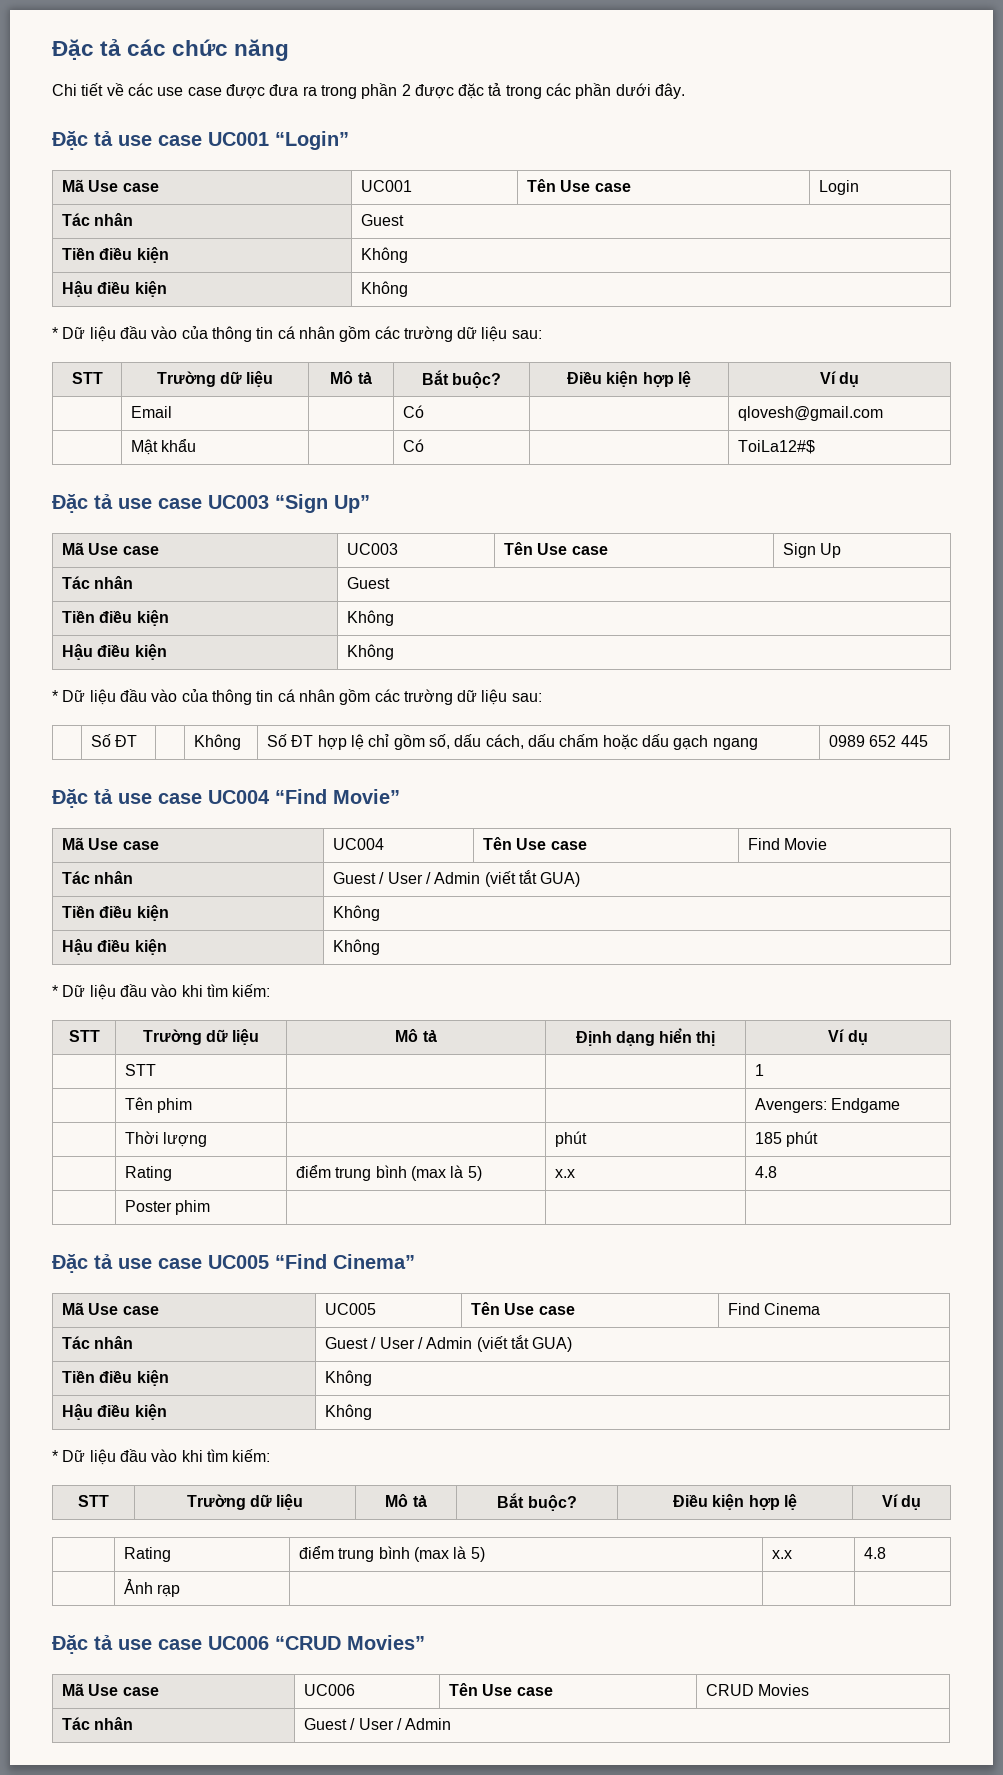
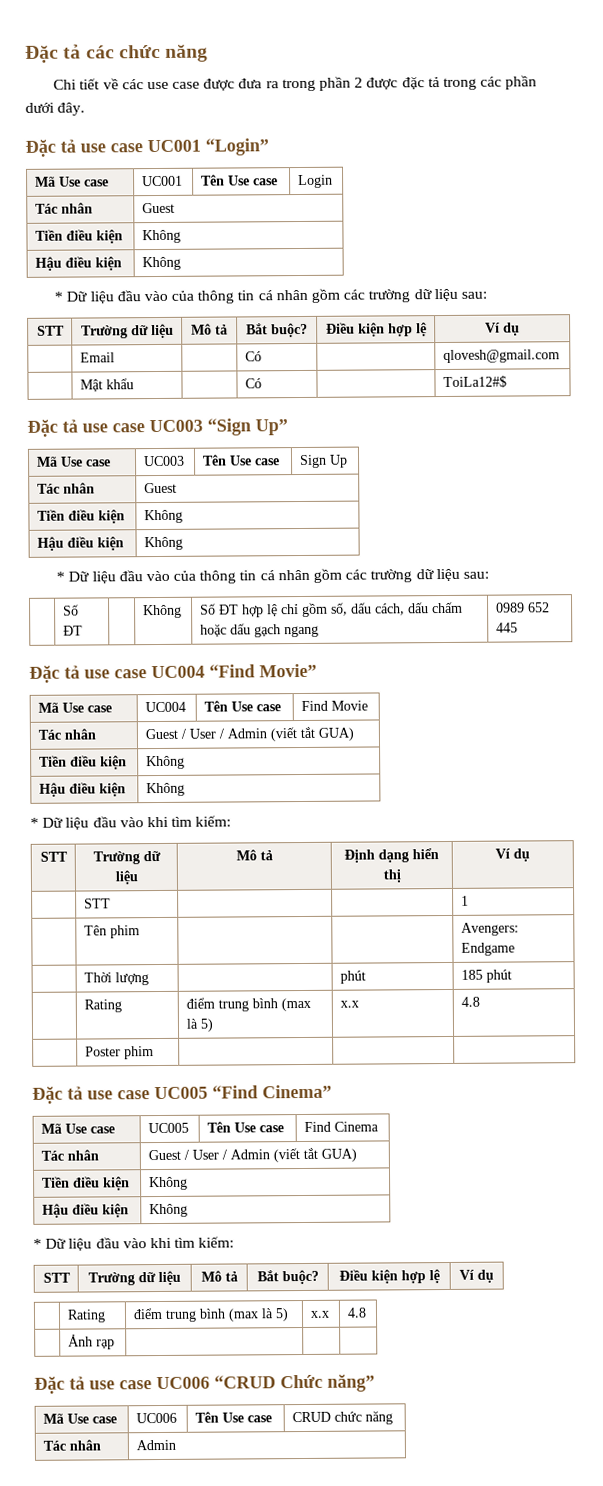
[347,1635,425,1650] Movies” -> [280,1374,375,1392] Chức năng”
[758,1684,810,1696] [62,1717,134,1730] [304,1718,403,1730] Movies // Tác nhân | Guest / User / -> [333,1410,393,1425] [42,1439,101,1451] chức năng // Tác nhân |

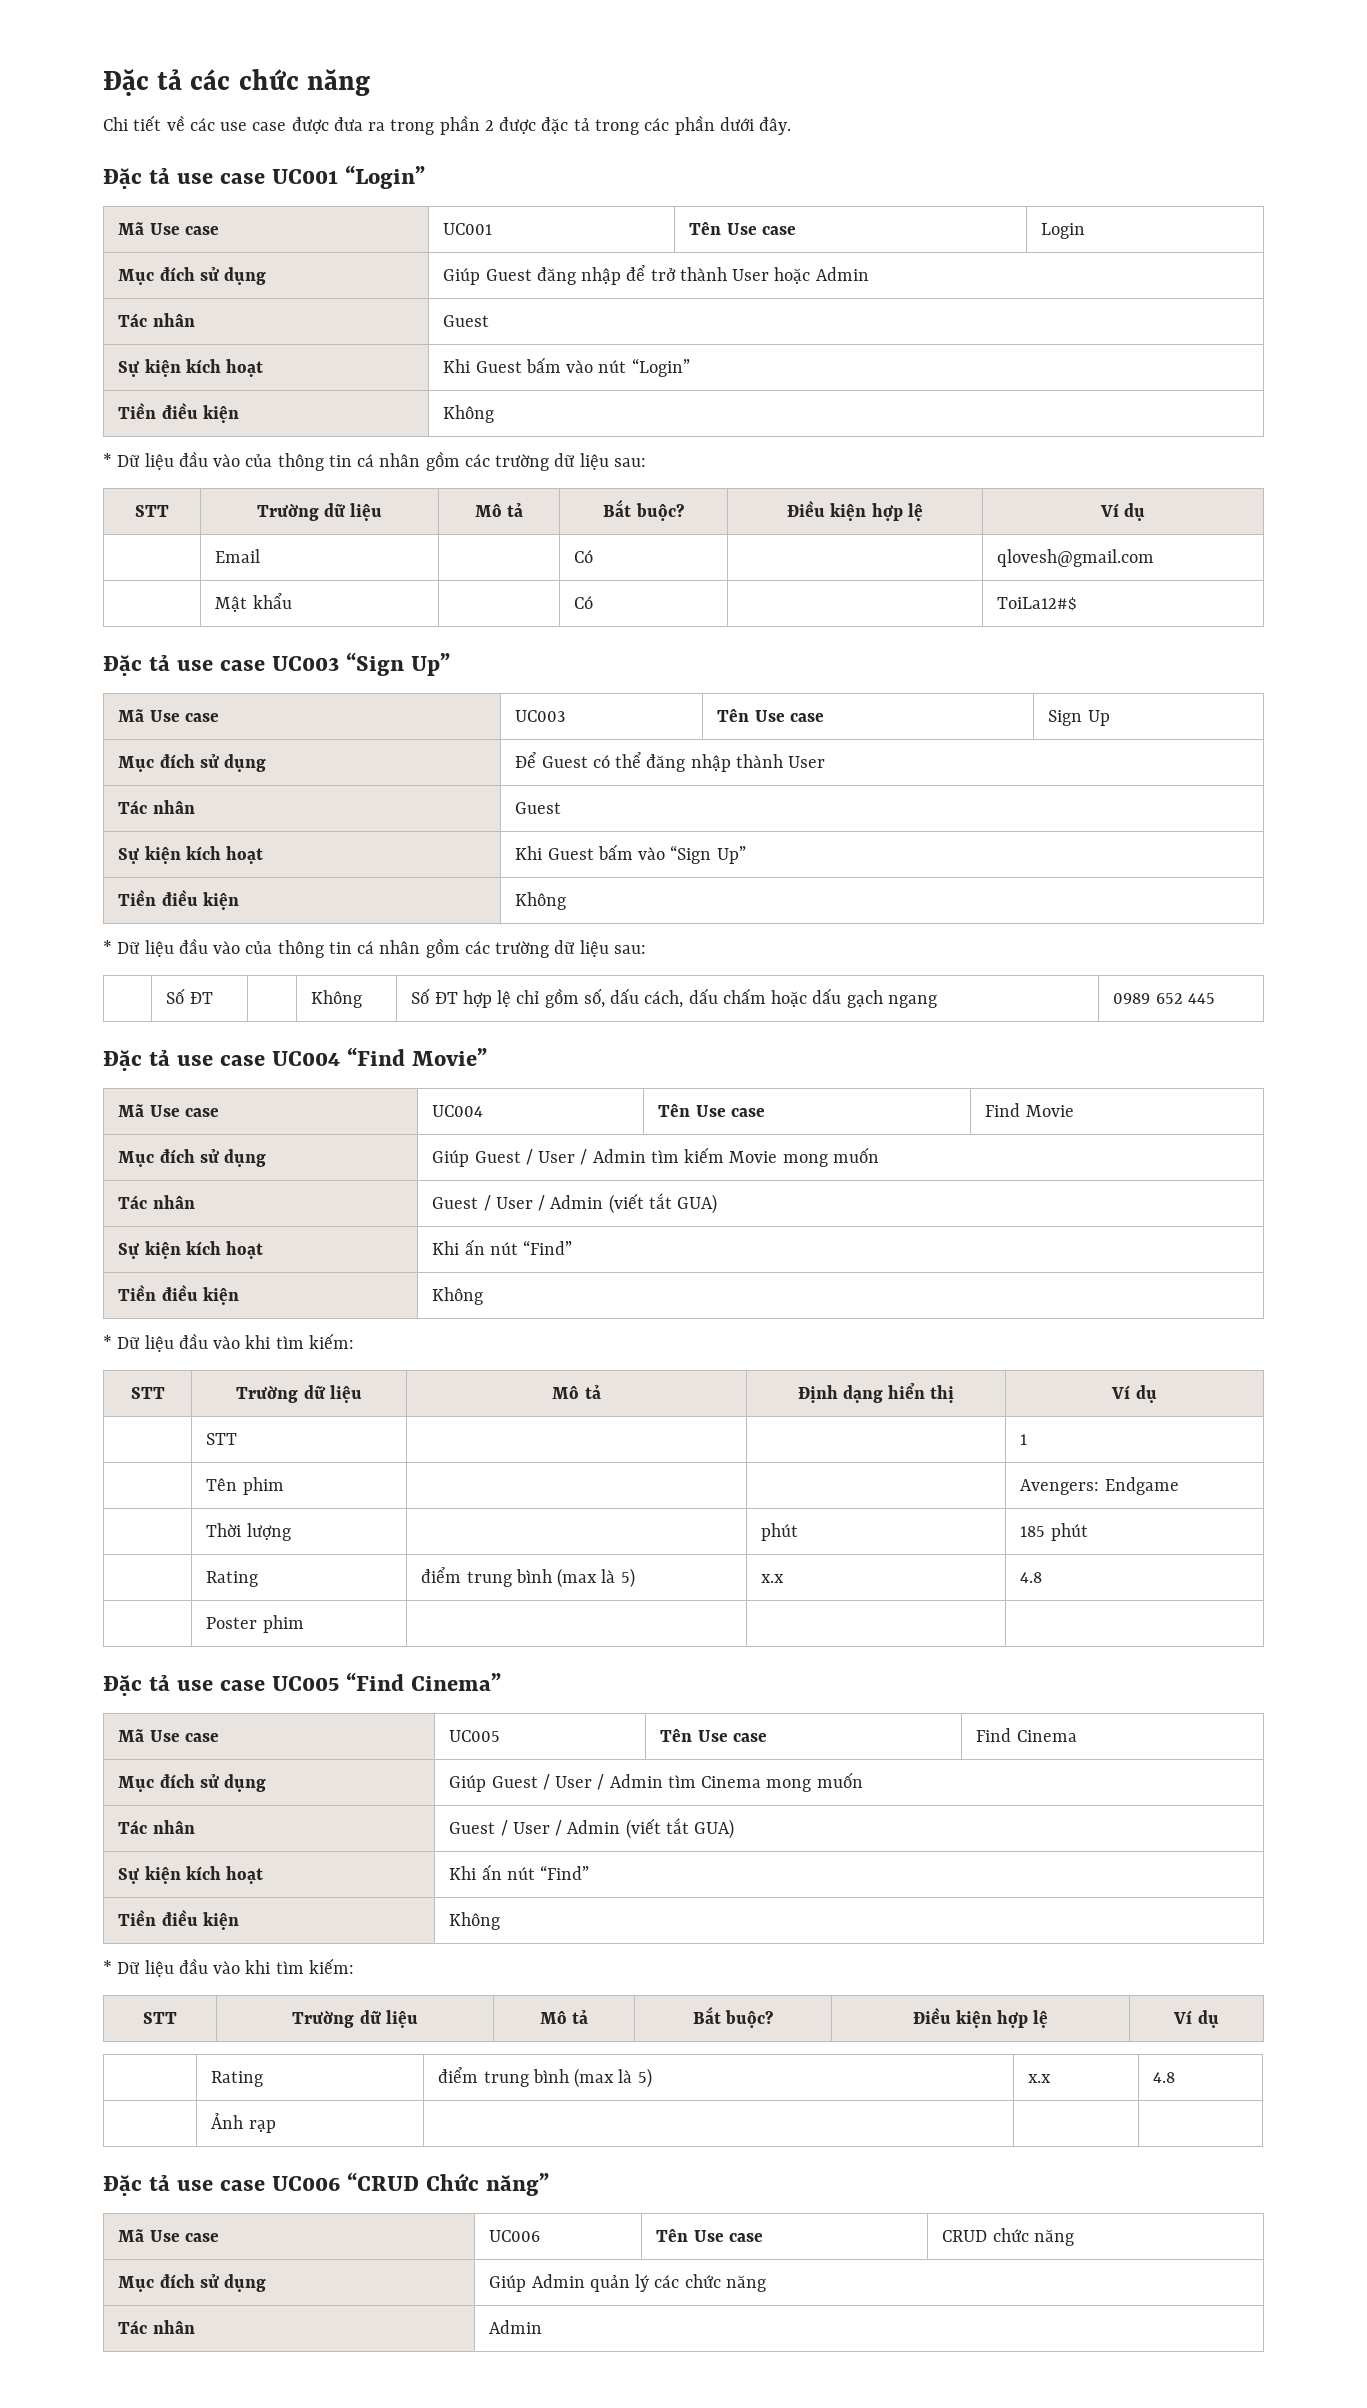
[34,202,93,214] [141,202,175,214] [34,229,123,244] [141,229,181,244] [34,256,122,271] [141,256,181,271] Tác nhân | Guest // Tiền điều kiện | Không // Hậu điều kiện | Không -> [118,267,267,285] [443,265,869,285] [118,313,195,327] [443,315,490,327] [118,359,264,377] [443,357,690,377] [118,403,239,423] [443,405,495,423] Mục đích sử dụng | Giúp Guest đăng nhập để trở thành User hoặc Admin // Tác nhân | Guest // Sự kiện kích hoạt | Khi Guest bấm vào nút “Login” // Tiền điều kiện | Không
[36,482,95,494] [143,482,177,494] [36,509,125,524] [143,509,183,524] [36,536,124,551] [143,536,183,551] Tác nhân | Guest // Tiền điều kiện | Không // Hậu điều kiện | Không -> [118,754,267,772] [515,752,826,772] [118,800,195,814] [515,802,562,814] [118,846,264,864] [515,844,746,864] [118,890,239,910] [515,892,567,910] Mục đích sử dụng | Để Guest có thể đăng nhập thành User // Tác nhân | Guest // Sự kiện kích hoạt | Khi Guest bấm vào “Sign Up” // Tiền điều kiện | Không
(368, 705) none -> [118,1149,267,1167] [432,1147,879,1167] // Mục đích sử dụng | Giúp Guest / User / Admin tìm kiếm Movie mong muốn
[38,755,127,770] [145,755,185,770] [38,782,126,797] [145,782,185,797] // Tiền điều kiện | Không // Hậu điều kiện | Không -> [118,1241,264,1259] [432,1239,573,1255] [118,1285,239,1305] [432,1287,484,1305] // Sự kiện kích hoạt | Khi ấn nút “Find” // Tiền điều kiện | Không
(379, 1126) none -> [118,1774,267,1792] [449,1772,863,1792] // Mục đích sử dụng | Giúp Guest / User / Admin tìm Cinema mong muốn
[41,1176,130,1191] [148,1176,188,1191] [41,1203,129,1218] [148,1203,188,1218] // Tiền điều kiện | Không // Hậu điều kiện | Không -> [118,1866,264,1884] [449,1864,590,1880] [118,1910,239,1930] [449,1912,501,1930] // Sự kiện kích hoạt | Khi ấn nút “Find” // Tiền điều kiện | Không
(393, 1417) none -> [118,2274,267,2292] [489,2274,766,2292] // Mục đích sử dụng | Giúp Admin quản lý các chức năng

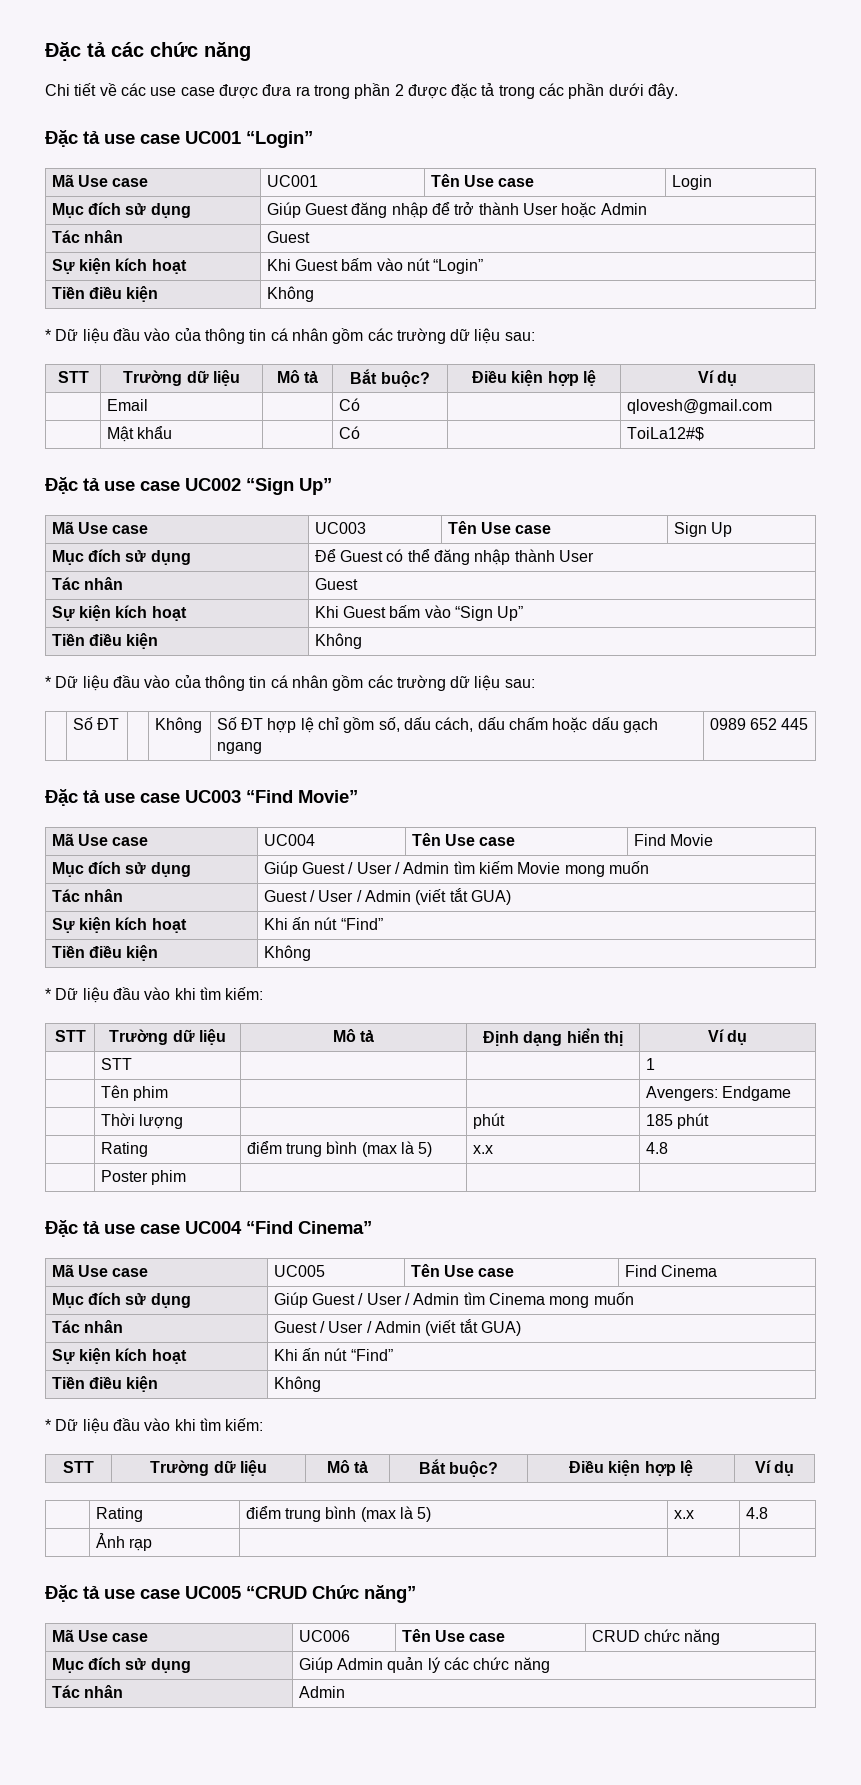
[272,656,340,671] UC003 -> [185,478,241,491] UC002
[272,1051,341,1066] UC004 -> [185,790,241,803] UC003
[272,1676,340,1691] UC005 -> [185,1221,242,1234] UC004
[272,2176,341,2191] UC006 -> [185,1586,241,1599] UC005

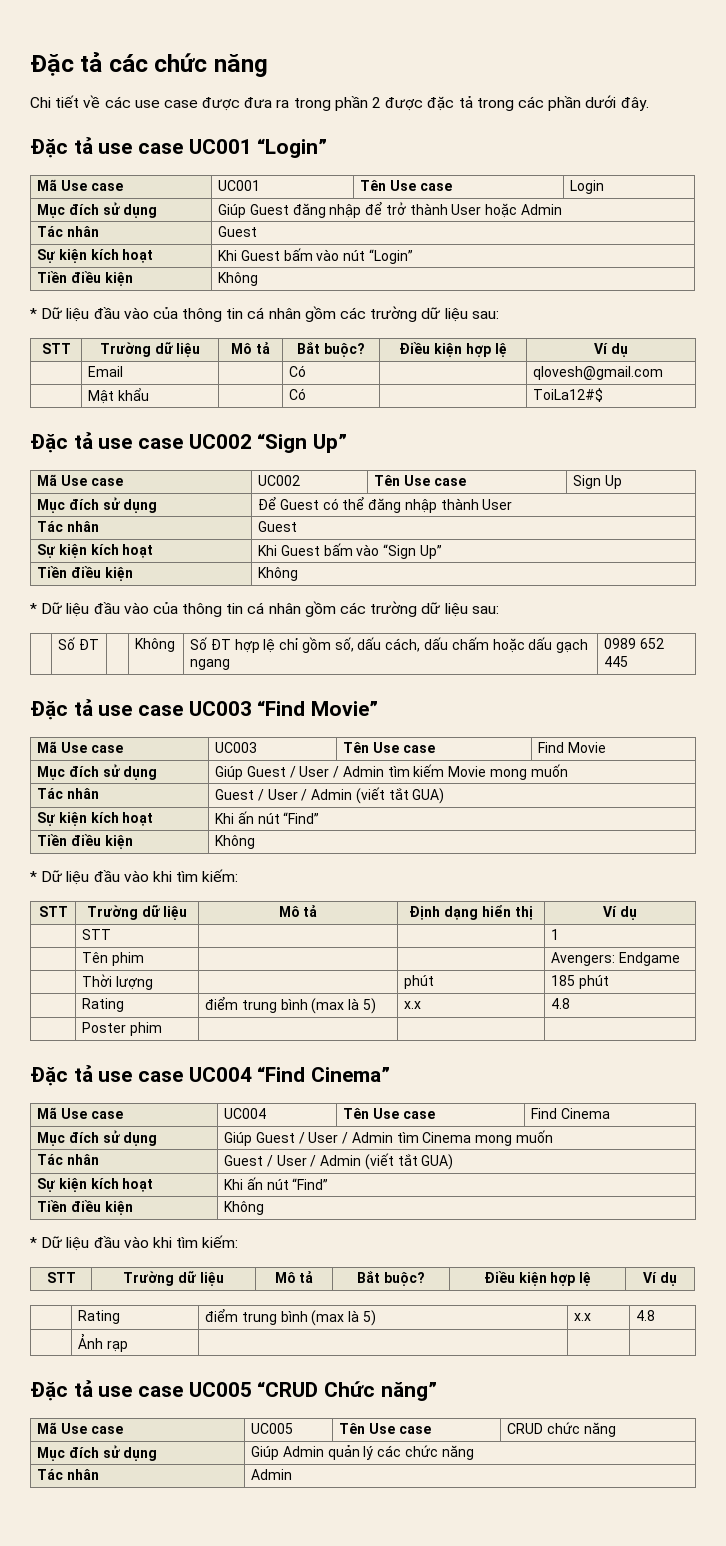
[314,522,366,534] UC003 -> [258,475,301,486] UC002
[263,834,315,846] UC004 -> [215,742,258,753] UC003
[273,1265,325,1277] UC005 -> [224,1108,267,1119] UC004
[298,1630,350,1642] UC006 -> [251,1423,294,1434] UC005

